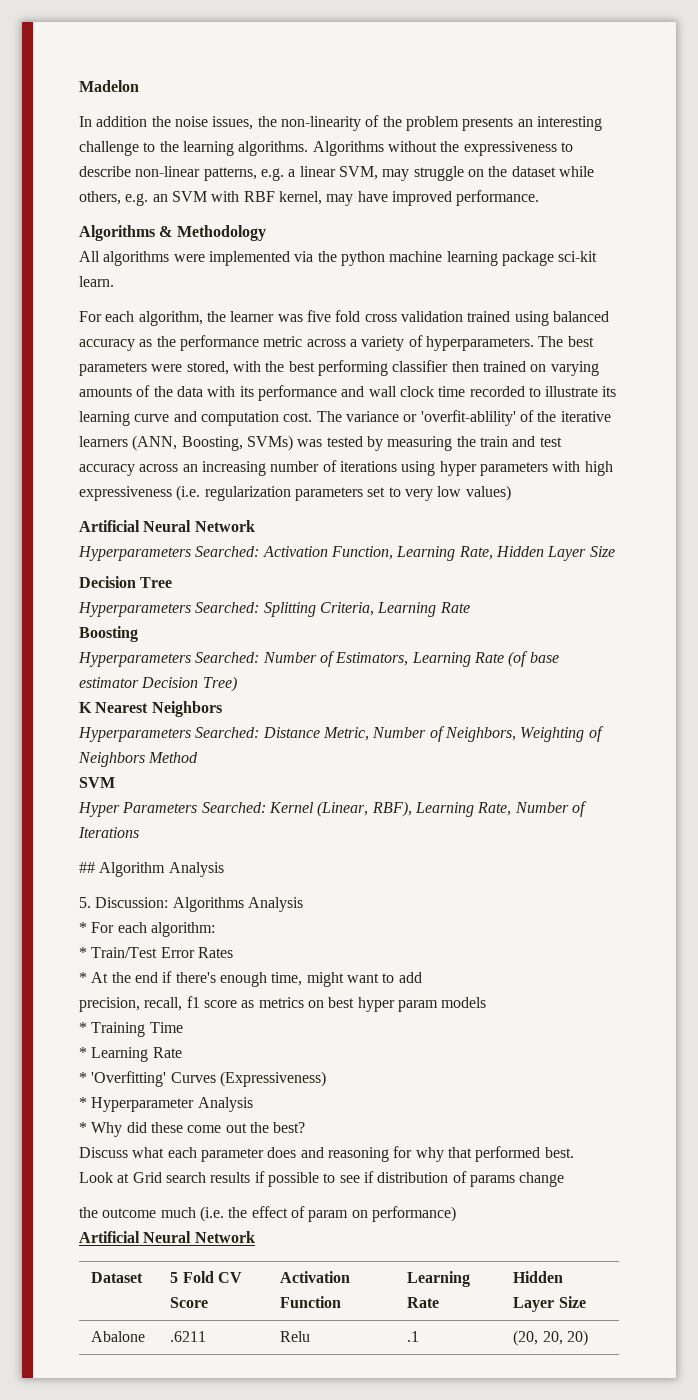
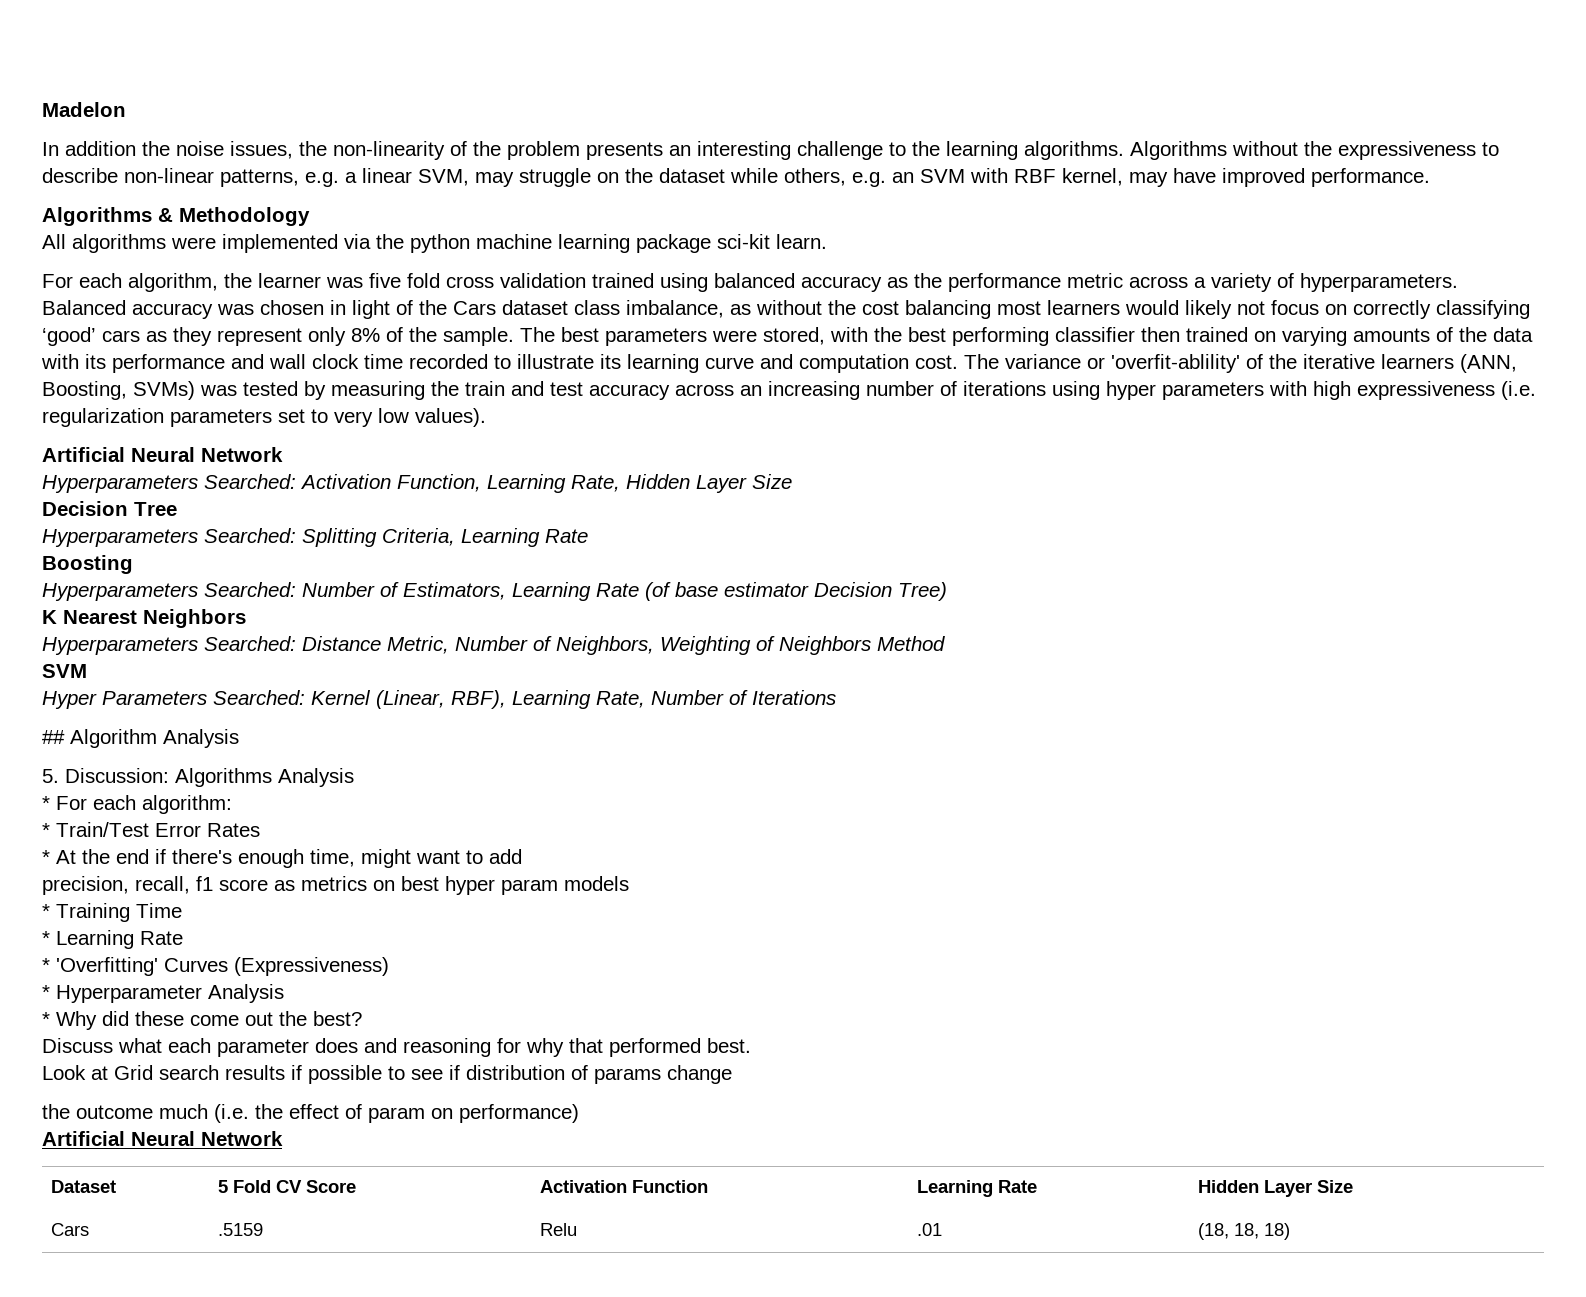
(534, 343) none -> [42,300,1530,319] [42,327,514,346] Balanced accuracy was chosen in light of the Cars dataset class imbalance, as without the cost balancing most learners would likely not focus on correctly classifying ‘good’ cars as they represent only 8% of the sample.
[465,485,511,501] values) -> [415,408,486,427] values).
[91,1331,146,1342] [170,1331,207,1342] Abalone | .6211 -> [50,1223,89,1236] [217,1223,263,1236] Cars | .5159
[407,1331,420,1342] [513,1330,589,1346] .1 | (20, 20, 20) -> [916,1223,942,1236] [1197,1223,1290,1240] .01 | (18, 18, 18)

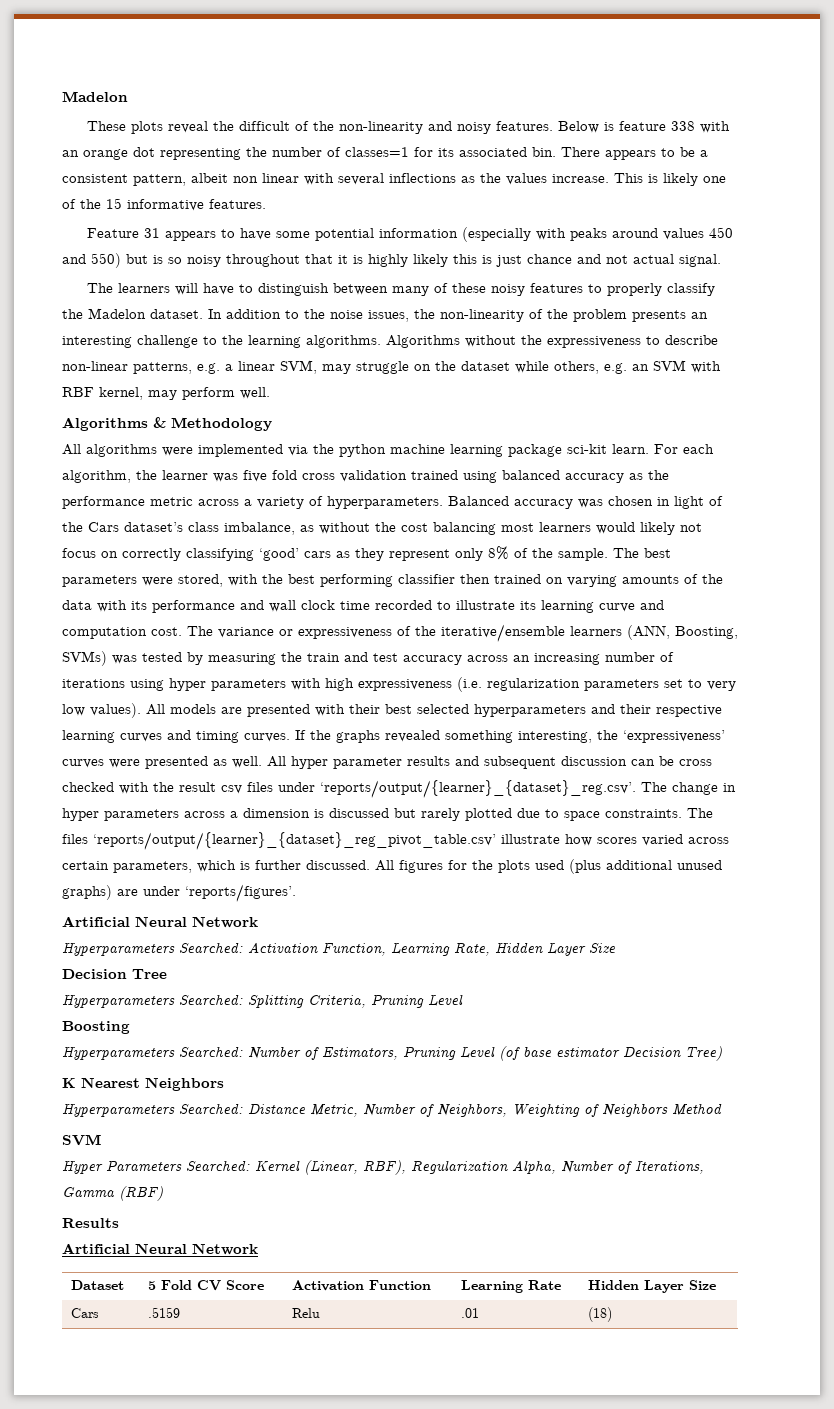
(126, 109) none -> [86,121,730,134] [62,147,708,160] [62,173,726,186] [62,198,266,211] [86,227,733,242] [62,253,721,268] [86,283,715,296] [62,308,203,319] These plots reveal the difficult of the non-linearity and noisy features. Below is feature 338 with an orange dot representing the number of classes=1 for its associated bin. There appears to be a consistent pattern, albeit non linear with several inflections as the values increase. This is likely one of the 15 informative features. // Feature 31 appears to have some potential information (especially with peaks around values 450 and 550) but is so noisy throughout that it is highly likely this is just chance and not actual signal. // The learners will have to distinguish between many of these noisy features to properly classify the Madelon dataset.
(136, 148) none -> [285,310,299,319] to
[1173,168,1430,187] have improved performance. -> [182,387,270,400] perform well.
(827, 241) // -> (649, 449) none
[502,300,568,315] dataset -> [124,522,183,532] dataset’s
[1111,354,1375,373] 'overfit-ablility' of the iterative -> [298,624,565,642] expressiveness of the iterative/ensemble
(486, 417) none -> [146,704,722,717] [62,730,725,743] [62,756,712,769] [62,780,736,798] [62,808,713,821] [62,832,729,850] [62,859,722,874] [62,884,296,902] All models are presented with their best selected hyperparameters and their respective learning curves and timing curves. If the graphs revealed something interesting, the ‘expressiveness’ curves were presented as well. All hyper parameter results and subsequent discussion can be cross checked with the result csv files under ‘reports/output/{learner}_{dataset}_reg.csv’. The change in hyper parameters across a dimension is discussed but rarely plotted due to space constraints. The files ‘reports/output/{learner}_{dataset}_reg_pivot_table.csv’ illustrate how scores varied across certain parameters, which is further discussed. All figures for the plots used (plus additional unused graphs) are under ‘reports/figures’.
[461,528,588,547] Learning Rate -> [371,994,463,1008] Pruning Level
[512,582,639,601] Learning Rate -> [403,1046,495,1060] Pruning Level
[512,690,836,709] [42,729,239,748] [42,768,354,787] [42,795,232,814] [42,822,260,837] [42,849,522,868] [42,876,629,895] [42,903,182,922] [42,930,183,949] [42,957,389,976] [42,984,284,1003] [42,1011,362,1030] [42,1038,751,1057] [42,1065,732,1084] [42,1104,579,1123] Learning Rate, Number of Iterations // ## Algorithm Analysis // 5. Discussion: Algorithms Analysis // * For each algorithm: // * Train/Test Error Rates // * At the end if there's enough time, might want to add // precision, recall, f1 score as metrics on best hyper param models // * Training Time // * Learning Rate // * 'Overfitting' Curves (Expressiveness) // * Hyperparameter Analysis // * Why did these come out the best? // Discuss what each parameter does and reasoning for why that performed best. // Look at Grid search results if possible to see if distribution of params change // the outcome much (i.e. the effect of param on performance) -> [411,1160,704,1174] [62,1186,163,1201] [62,1218,119,1228] Regularization Alpha, Number of Iterations, Gamma (RBF) // Results
[1197,1223,1290,1240] (18, 18, 18) -> [588,1307,613,1322] (18)

